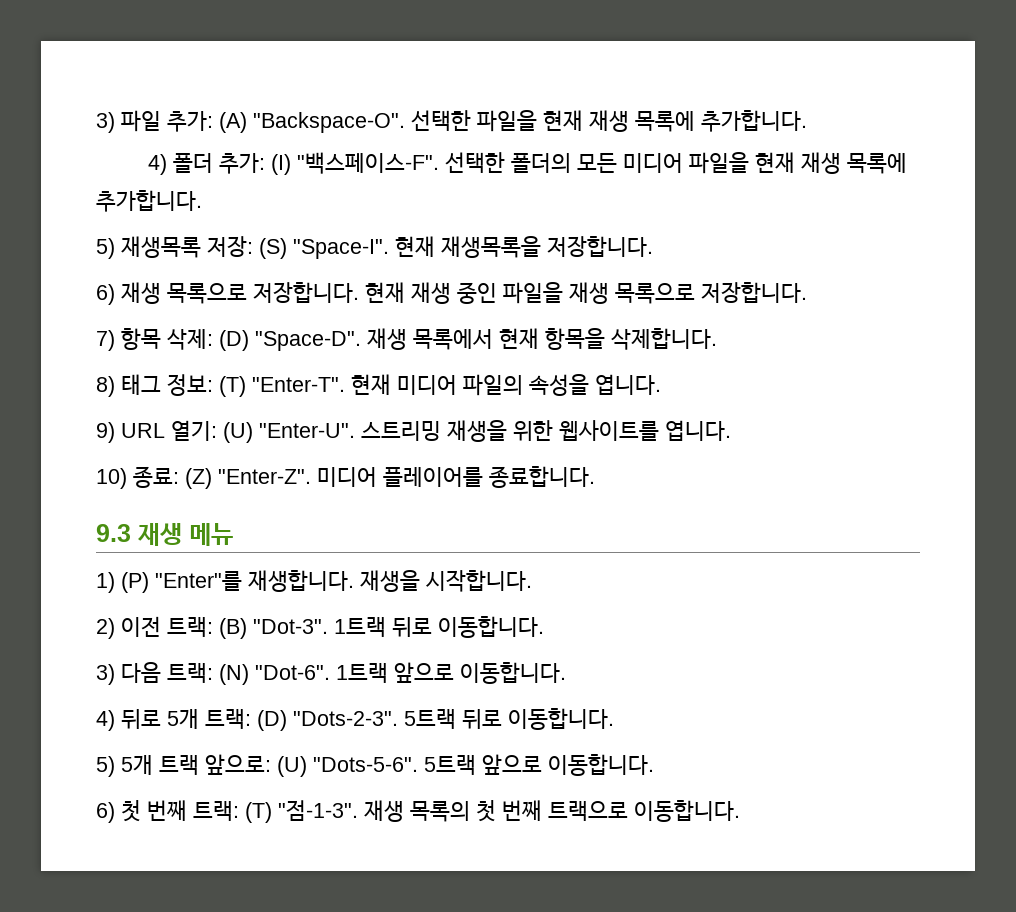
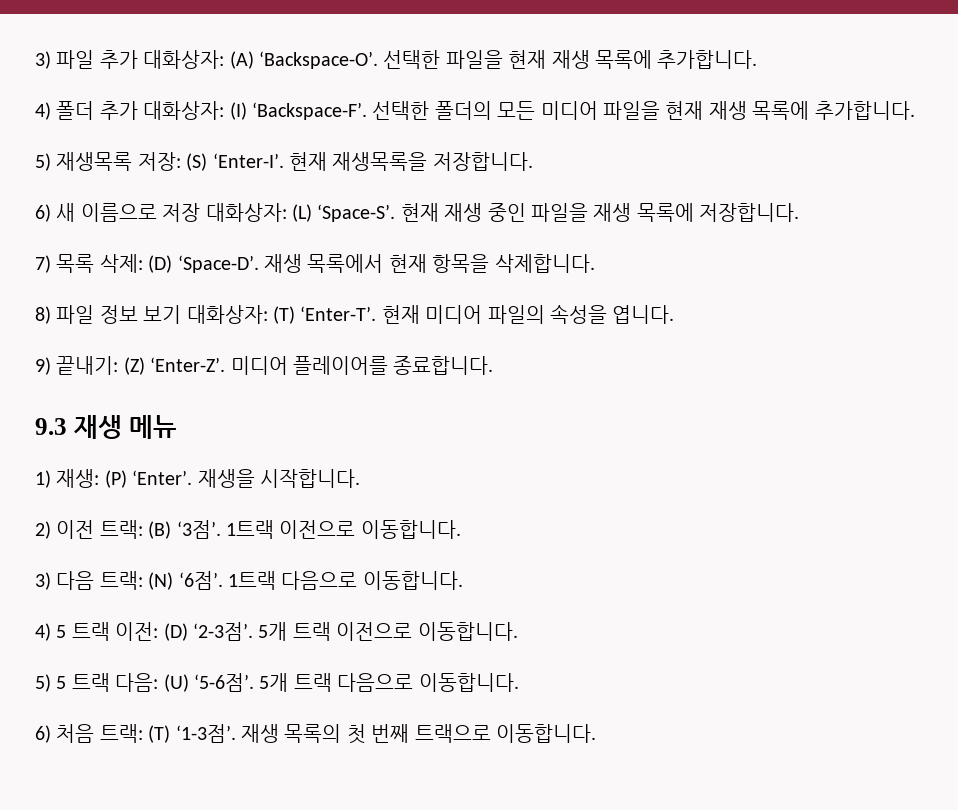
[167,111,405,133] 추가: (A) "Backspace-O". -> [99,50,378,69] 추가 대화상자: (A) ‘Backspace-O’.
[219,152,440,175] 추가: (I) "백스페이스-F". -> [99,101,367,120] 추가 대화상자: (I) ‘Backspace-F’.
[293,239,389,259] "Space-I". -> [212,153,284,168] ‘Enter-I’.
[121,282,359,304] 재생 목록으로 저장합니다. -> [56,203,396,222] 새 이름으로 저장 대화상자: (L) ‘Space-S’.
[615,283,695,304] 목록으로 -> [636,203,694,222] 목록에
[121,328,161,350] 항목 -> [56,254,95,273] 목록
[255,331,361,351] "Space-D". -> [177,255,259,273] ‘Space-D’.
[121,374,345,397] 태그 정보: (T) "Enter-T". -> [56,305,377,324] 파일 정보 보기 대화상자: (T) ‘Enter-T’.
[121,420,731,443] [96,466,311,489] URL 열기: (U) "Enter-U". 스트리밍 재생을 위한 웹사이트를 엽니다. // 10) 종료: (Z) "Enter-Z". -> [56,356,226,375] 끝내기: (Z) ‘Enter-Z’.
[121,570,354,593] (P) "Enter"를 재생합니다. -> [56,469,193,488] 재생: (P) ‘Enter’.
[253,617,432,637] "Dot-3". 1트랙 뒤로 -> [176,520,356,539] ‘3점’. 1트랙 이전으로
[255,662,454,683] "Dot-6". 1트랙 앞으로 -> [178,571,358,590] ‘6점’. 1트랙 다음으로
[121,708,614,731] [96,754,542,777] 뒤로 5개 트랙: (D) "Dots-2-3". 5트랙 뒤로 이동합니다. // 5) 5개 트랙 앞으로: (U) "Dots-5-6". 5트랙 앞으로 -> [56,622,518,641] [35,673,414,692] 5 트랙 이전: (D) ‘2-3점’. 5개 트랙 이전으로 이동합니다. // 5) 5 트랙 다음: (U) ‘5-6점’. 5개 트랙 다음으로
[121,800,187,822] 첫 번째 -> [56,724,95,743] 처음
[278,800,358,821] "점-1-3". -> [175,724,236,743] ‘1-3점’.

